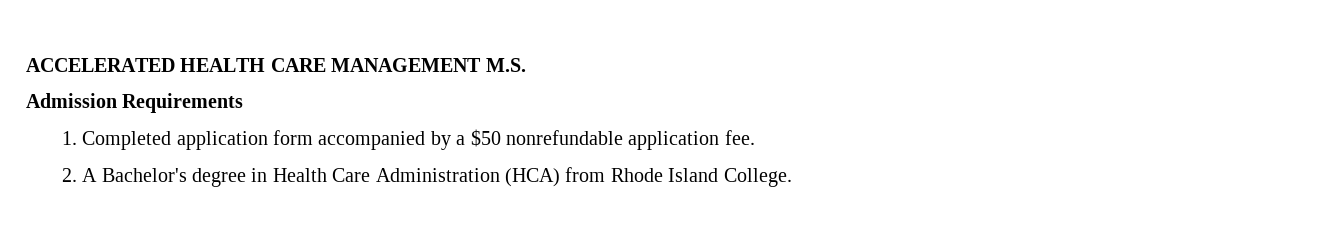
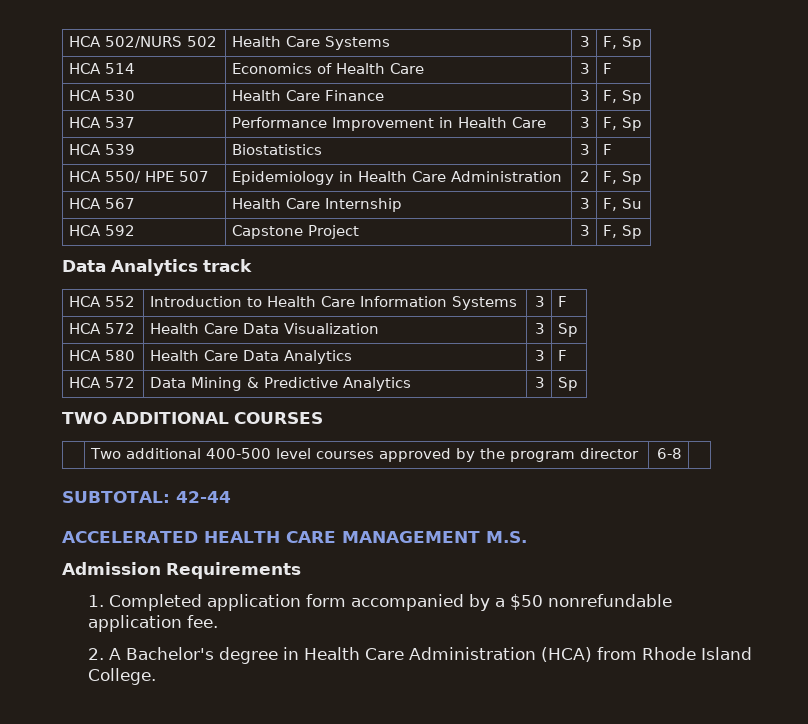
(26, 65) none -> [68,36,217,48] [231,36,390,50] [580,36,591,47] [602,36,642,50] [68,63,135,74] [231,63,424,74] [580,63,591,74] [602,63,612,74] [68,90,135,101] [231,90,384,101] [580,90,591,101] [602,90,642,104] [68,117,135,128] [231,117,546,131] [580,117,591,128] [602,117,642,131] [68,144,135,155] [231,144,322,155] [580,144,591,155] [602,144,612,155] [68,171,209,183] [231,171,562,185] [580,171,591,182] [602,171,642,185] [68,198,135,209] [231,198,402,212] [580,198,591,209] [602,198,642,211] [68,225,135,236] [231,225,359,239] [580,225,591,236] [602,225,642,239] [62,259,252,276] [68,296,135,307] [149,296,517,310] [535,296,546,307] [557,296,567,307] [68,323,135,334] [149,323,379,334] [535,323,546,334] [557,323,578,337] [68,350,135,361] [149,350,352,364] [535,350,546,361] [557,350,567,361] [68,377,135,388] [149,377,411,391] [535,377,546,388] [557,377,578,391] [62,412,323,424] [89,448,639,462] [657,448,683,459] [62,491,231,503] HCA 502/NURS 502 | Health Care Systems | 3 | F, Sp // HCA 514 | Economics of Health Care | 3 | F // HCA 530 | Health Care Finance | 3 | F, Sp // HCA 537 | Performance Improvement in Health Care | 3 | F, Sp // HCA 539 | Biostatistics | 3 | F // HCA 550/ HPE 507 | Epidemiology in Health Care Administration | 2 | F, Sp // HCA 567 | Health Care Internship | 3 | F, Su // HCA 592 | Capstone Project | 3 | F, Sp // Data Analytics track // HCA 552 | Introduction to Health Care Information Systems | 3 | F // HCA 572 | Health Care Data Visualization | 3 | Sp // HCA 580 | Health Care Data Analytics | 3 | F // HCA 572 | Data Mining & Predictive Analytics | 3 | Sp // TWO ADDITIONAL COURSES // | Two additional 400-500 level courses approved by the program director | 6-8 | // SUBTOTAL: 42-44 //

